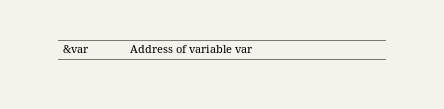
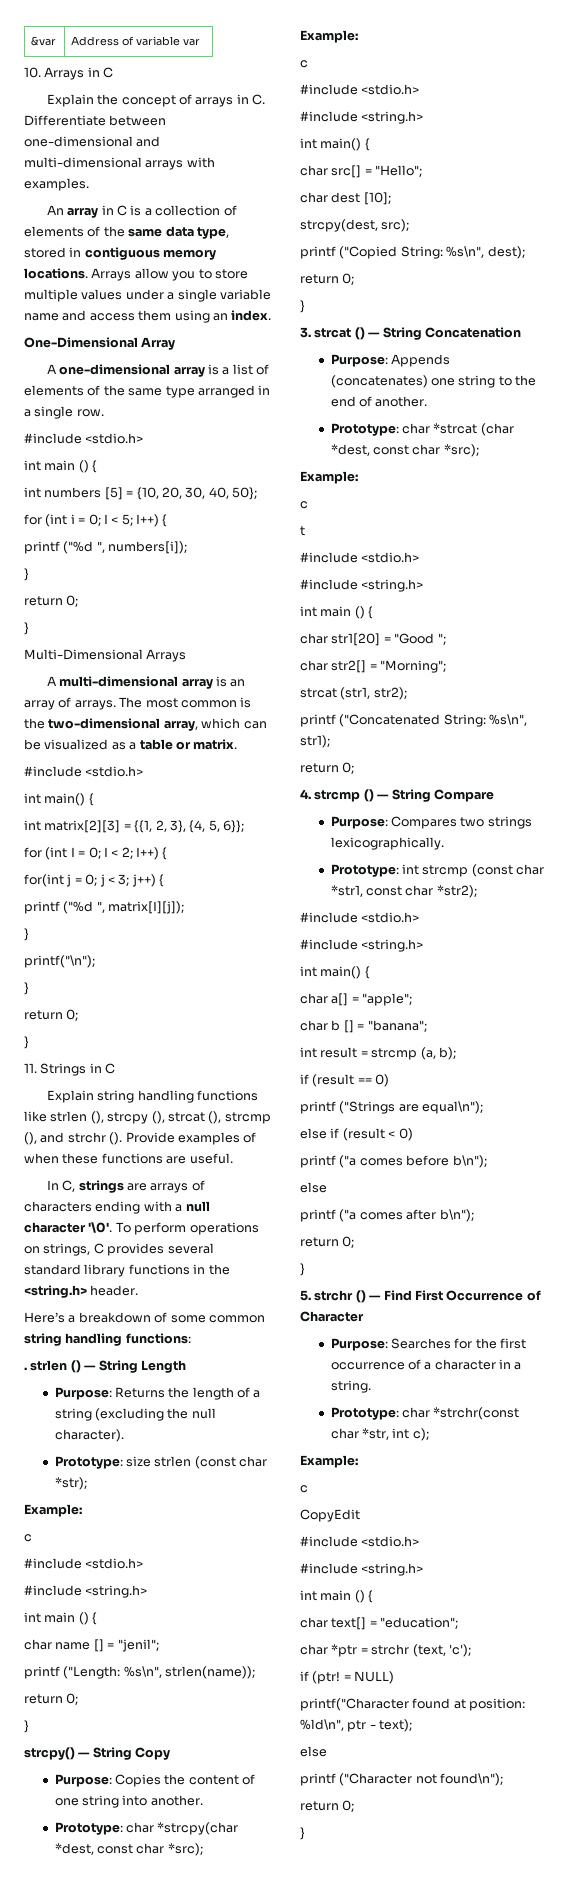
(253, 50) none -> [24,67,114,80] [46,94,266,107] [24,115,167,126] [24,136,161,147] [24,157,215,170] [24,178,89,191] [46,205,237,218] [24,226,229,239] [24,247,217,260] [24,268,248,281] [24,289,271,302] [24,310,272,323] [24,337,176,350] [46,364,270,377] [24,385,271,398] [24,406,104,419] [24,433,144,444] [24,460,98,473] [24,487,257,500] [24,514,168,527] [24,541,188,554] [24,568,29,581] [24,595,79,607] [24,622,29,635] [24,649,187,662] [46,676,246,689] [24,697,252,710] [24,718,267,731] [24,739,238,750] [24,766,144,777] [24,793,94,806] [24,820,244,833] [24,847,168,860] [24,874,164,887] [24,901,185,914] [24,928,29,941] [24,955,95,968] [24,982,29,995] [24,1009,79,1021] [24,1036,29,1049] [24,1063,116,1076] [46,1090,259,1103] [24,1111,271,1124] [24,1132,257,1145] [24,1153,233,1164] [46,1180,205,1193] [24,1201,210,1214] [24,1222,259,1235] [24,1243,214,1256] [24,1264,230,1277] [24,1285,139,1298] [24,1312,265,1323] [24,1333,191,1346] [24,1360,186,1373] [54,1387,261,1400] [54,1408,216,1421] [54,1429,124,1442] [54,1456,268,1469] [54,1477,87,1490] [24,1504,82,1517] [24,1534,32,1542] [24,1558,144,1569] [24,1585,148,1598] [24,1612,98,1625] [24,1639,159,1652] [24,1666,256,1679] [24,1693,79,1705] [24,1720,29,1733] [24,1747,171,1760] [54,1774,256,1787] [54,1795,203,1808] [54,1822,239,1835] [54,1843,203,1856] [300,30,358,43] [300,60,308,68] [300,84,420,95] [300,111,424,124] [300,138,370,151] [300,165,423,178] [300,192,391,205] [300,219,410,232] [300,246,525,259] [300,273,355,285] [300,300,305,313] [300,327,521,340] [330,354,450,367] [330,375,537,388] [330,396,428,407] [330,423,514,436] [330,444,479,457] [300,471,358,484] [300,501,308,509] [300,526,305,536] [300,552,420,563] [300,579,424,592] [300,606,374,619] [300,633,446,646] [300,660,447,673] [300,687,407,700] [300,714,528,727] [300,735,330,748] [300,762,355,774] [300,789,494,802] [330,816,532,829] [330,837,444,850] [330,864,545,877] [330,885,477,898] [300,912,420,923] [300,939,424,952] [300,966,370,979] [300,993,413,1006] [300,1020,427,1033] [300,1047,456,1060] [300,1074,390,1087] [300,1101,484,1114] [300,1128,413,1141] [300,1155,487,1168] [300,1182,327,1193] [300,1209,474,1222] [300,1236,355,1248] [300,1263,305,1276] [300,1290,541,1303] [300,1311,364,1322] [330,1338,527,1351] [330,1359,522,1370] [330,1380,371,1393] [330,1407,520,1420] [330,1428,429,1441] [300,1455,358,1468] [300,1485,308,1493] [300,1509,360,1522] [300,1536,420,1547] [300,1563,424,1576] [300,1590,374,1603] [300,1617,459,1630] [300,1644,471,1657] [300,1671,395,1684] [300,1698,526,1711] [300,1719,413,1732] [300,1746,327,1757] [300,1773,504,1786] [300,1800,355,1812] [300,1827,305,1840] // 10. Arrays in C // Explain the concept of arrays in C. Differentiate between one-dimensional and multi-dimensional arrays with examples. // An array in C is a collection of elements of the same data type, stored in contiguous memory locations. Arrays allow you to store multiple values under a single variable name and access them using an index. // One-Dimensional Array // A one-dimensional array is a list of elements of the same type arranged in a single row. // #include <stdio.h> // int main () { // int numbers [5] = {10, 20, 30, 40, 50}; // for (int i = 0; I < 5; I++) { // printf ("%d ", numbers[i]); // } // return 0; // } // Multi-Dimensional Arrays // A multi-dimensional array is an array of arrays. The most common is the two-dimensional array, which can be visualized as a table or matrix. // #include <stdio.h> // int main() { // int matrix[2][3] = {{1, 2, 3}, {4, 5, 6}}; // for (int I = 0; I < 2; I++) { // for(int j = 0; j < 3; j++) { // printf ("%d ", matrix[I][j]); // } // printf("\n"); // } // return 0; // } // 11. Strings in C // Explain string handling functions like strlen (), strcpy (), strcat (), strcmp (), and strchr (). Provide examples of when these functions are useful. // In C, strings are arrays of characters ending with a null character '\0'. To perform operations on strings, C provides several standard library functions in the <string.h> header. // Here’s a breakdown of some common string handling functions: // . strlen () — String Length // Purpose: Returns the length of a string (excluding the null character). // Prototype: size strlen (const char *str); // Example: // c // #include <stdio.h> // #include <string.h> // int main () { // char name [] = "jenil"; // printf ("Length: %s\n", strlen(name)); // return 0; // } // strcpy() — String Copy // Purpose: Copies the content of one string into another. // Prototype: char *strcpy(char *dest, const char *src); // Example: // c // #include <stdio.h> // #include <string.h> // int main() { // char src[] = "Hello"; // char dest [10]; // strcpy(dest, src); // printf ("Copied String: %s\n", dest); // return 0; // } // 3. strcat () — String Concatenation // Purpose: Appends (concatenates) one string to the end of another. // Prototype: char *strcat (char *dest, const char *src); // Example: // c // t // #include <stdio.h> // #include <string.h> // int main () { // char str1[20] = "Good "; // char str2[] = "Morning"; // strcat (str1, str2); // printf ("Concatenated String: %s\n", str1); // return 0; // 4. strcmp () — String Compare // Purpose: Compares two strings lexicographically. // Prototype: int strcmp (const char *str1, const char *str2); // #include <stdio.h> // #include <string.h> // int main() { // char a[] = "apple"; // char b [] = "banana"; // int result = strcmp (a, b); // if (result == 0) // printf ("Strings are equal\n"); // else if (result < 0) // printf ("a comes before b\n"); // else // printf ("a comes after b\n"); // return 0; // } // 5. strchr () — Find First Occurrence of Character // Purpose: Searches for the first occurrence of a character in a string. // Prototype: char *strchr(const char *str, int c); // Example: // c // CopyEdit // #include <stdio.h> // #include <string.h> // int main () { // char text[] = "education"; // char *ptr = strchr (text, 'c'); // if (ptr! = NULL) // printf("Character found at position: %ld\n", ptr - text); // else // printf ("Character not found\n"); // return 0; // }

